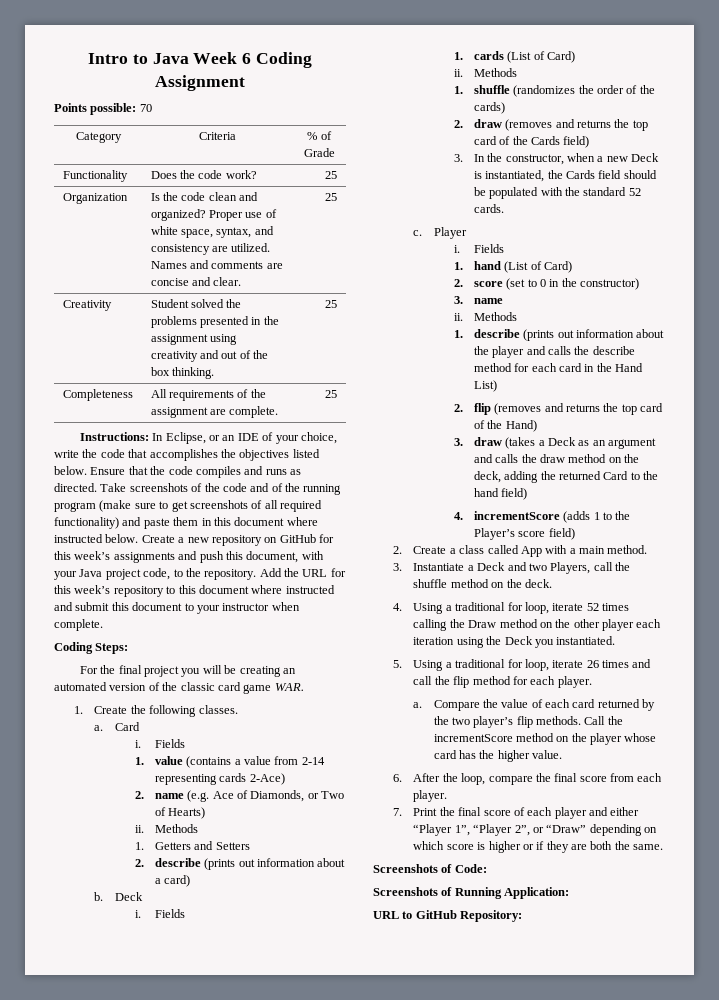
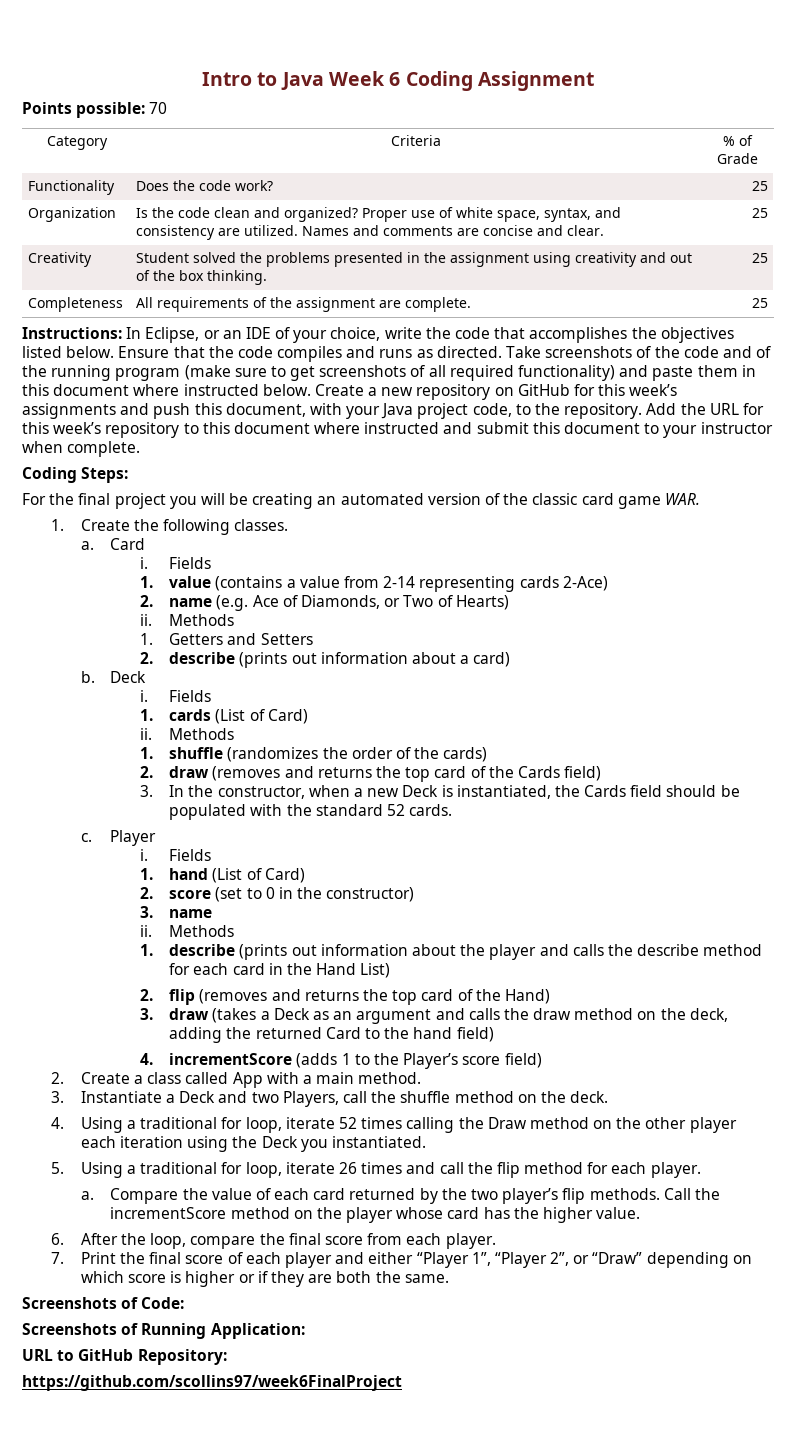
(523, 916) none -> [22,1375,402,1391] // https://github.com/scollins97/week6FinalProject

